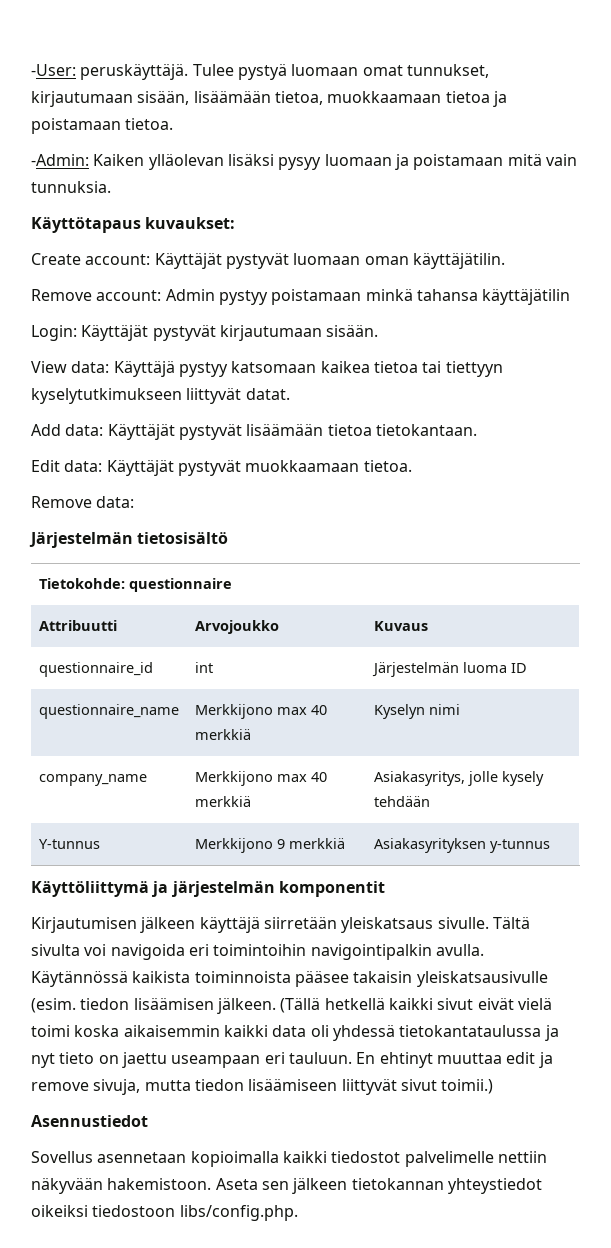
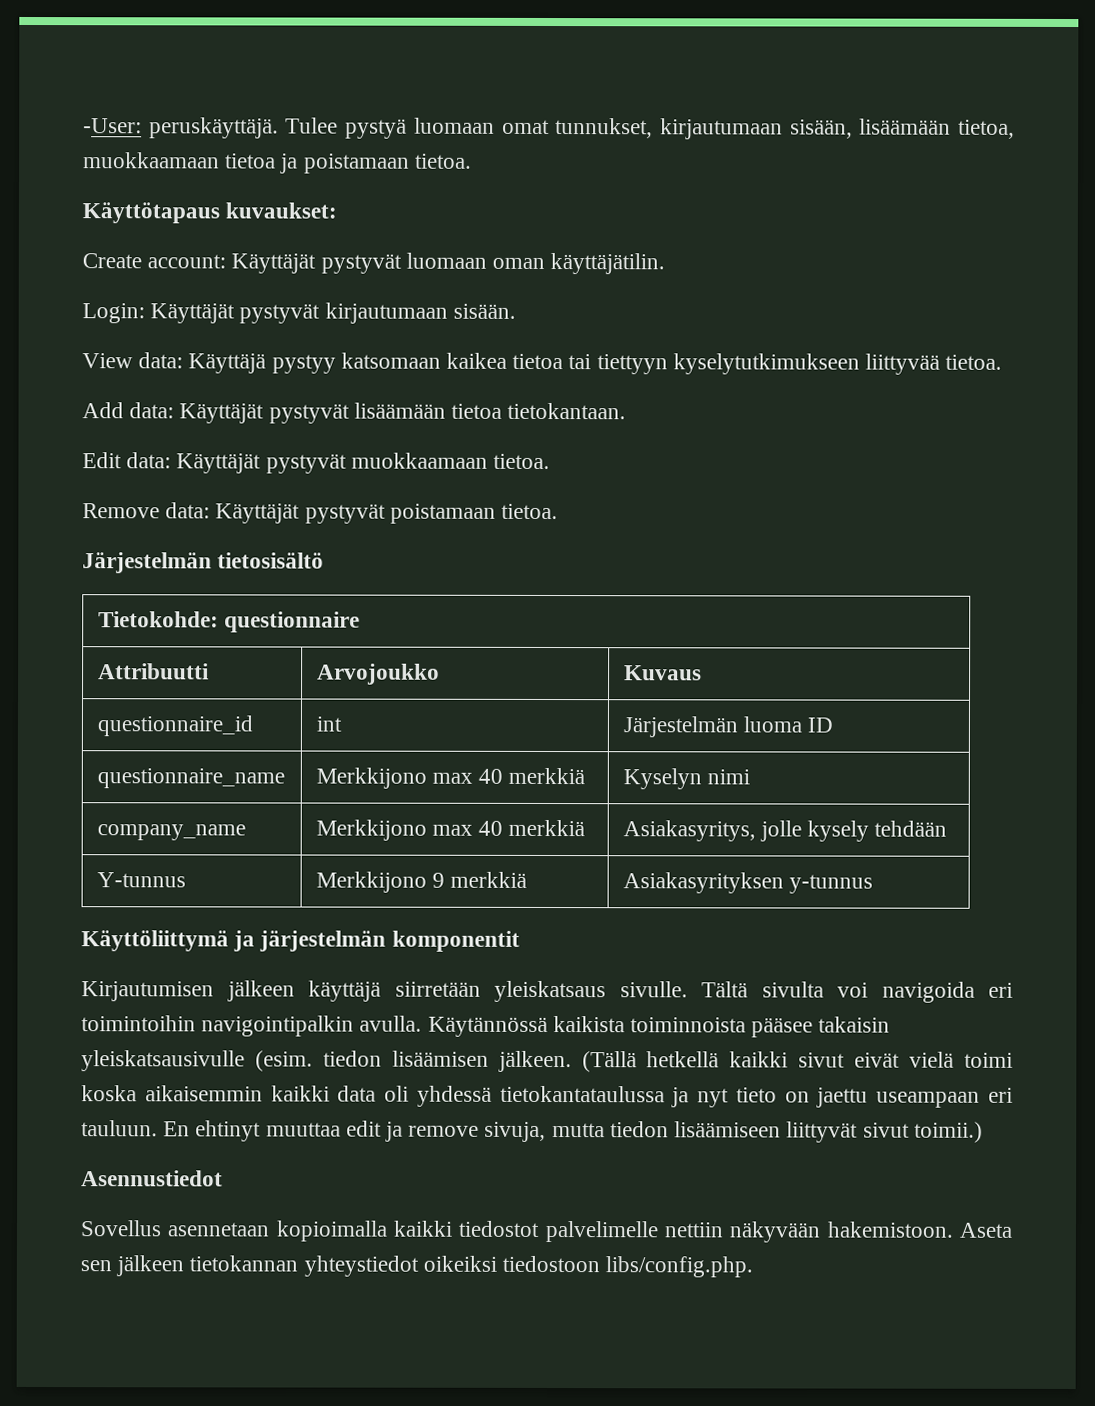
[31,153,577,170] [31,181,111,193] // -Admin: Kaiken ylläolevan lisäksi pysyy luomaan ja poistamaan mitä vain tunnuksia. -> (472, 161) none
[31,288,571,305] // Remove account: Admin pystyy poistamaan minkä tahansa käyttäjätilin -> (666, 264) none
[186,387,290,404] liittyvät datat. -> [865,353,1003,375] liittyvää tietoa.
(135, 502) none -> [215,503,559,524] Käyttäjät pystyvät poistamaan tietoa.

